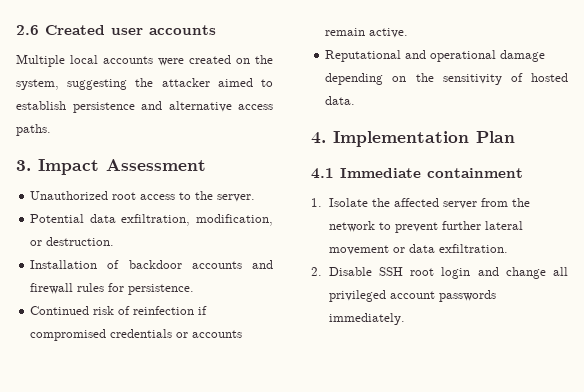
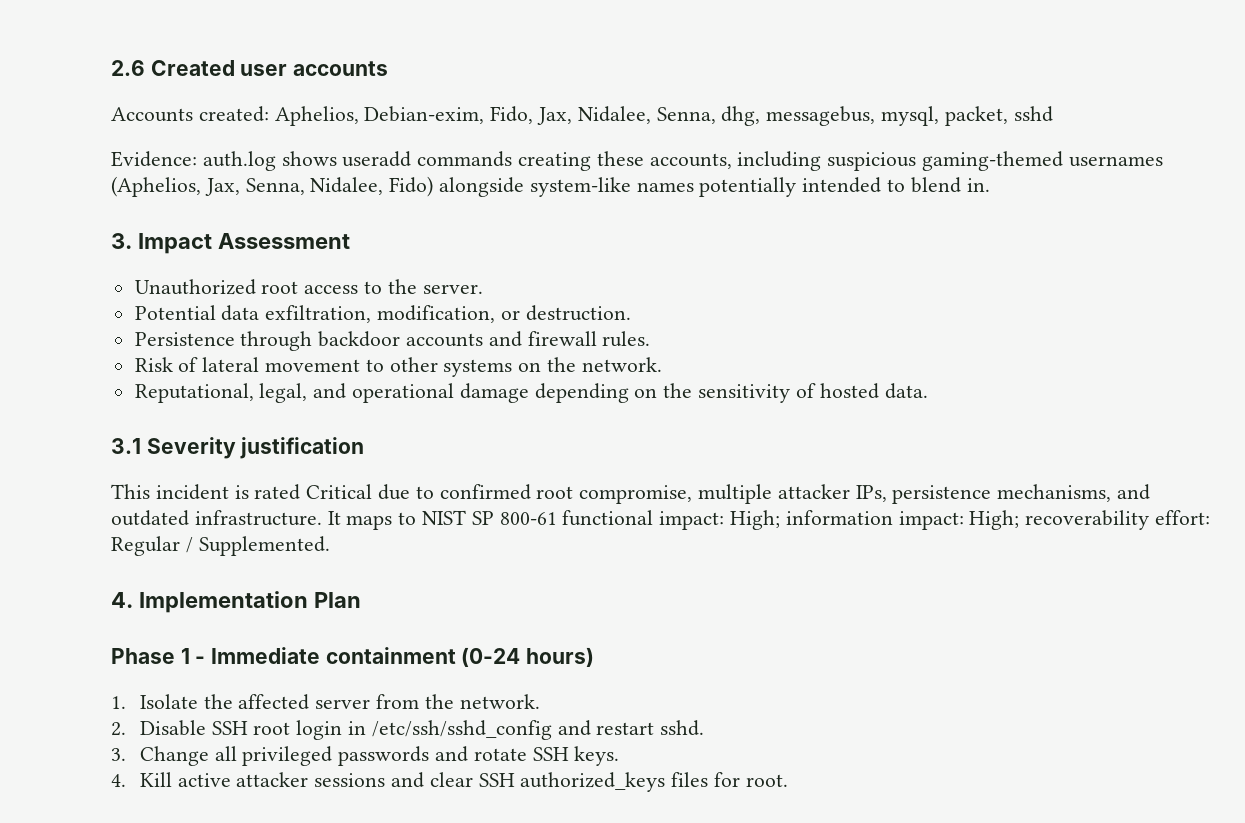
[16,54,273,67] [16,78,273,90] [16,101,273,113] [16,124,51,136] Multiple local accounts were created on the system, suggesting the attacker aimed to establish persistence and alternative access paths. -> [111,106,1053,126] [111,151,1163,171] [111,176,990,197] Accounts created: Aphelios, Debian-exim, Fido, Jax, Nidalee, Senna, dhg, messagebus, mysql, packet, sshd // Evidence: auth.log shows useradd commands creating these accounts, including suspicious gaming-themed usernames (Aphelios, Jax, Senna, Nidalee, Fido) alongside system-like names potentially intended to blend in.
[30,260,120,269] Installation of -> [134,331,313,351] Persistence through
[77,283,195,295] [30,306,208,315] [30,329,243,341] [325,28,409,38] [325,50,402,62] rules for persistence. // Continued risk of reinfection if compromised credentials or accounts remain active. // Reputational -> [602,331,651,347] [134,357,662,377] [134,383,308,403] rules. // Risk of lateral movement to other systems on the network. // Reputational, legal,
(356, 100) none -> [111,437,365,459] [111,484,1151,504] [111,510,1211,530] [111,536,330,556] // 3.1 Severity justification // This incident is rated Critical due to confirmed root compromise, multiple attacker IPs, persistence mechanisms, and outdated infrastructure. It maps to NIST SP 800-61 functional impact: High; information impact: High; recoverability effort: Regular / Supplemented.
[311,168,334,179] 4.1 -> [111,648,206,664] Phase 1 -
(523, 173) none -> [461,647,595,667] (0-24 hours)
[328,221,523,233] [328,244,508,255] network to prevent further lateral movement or data exfiltration. -> [459,694,540,709] network.
[477,267,568,279] [328,290,496,302] [328,313,405,325] and change all privileged account passwords immediately. -> [347,720,705,740] [111,746,620,766] [111,772,788,792] in /etc/ssh/sshd_config and restart sshd. // 3. Change all privileged passwords and rotate SSH keys. // 4. Kill active attacker sessions and clear SSH authorized_keys files for root.

